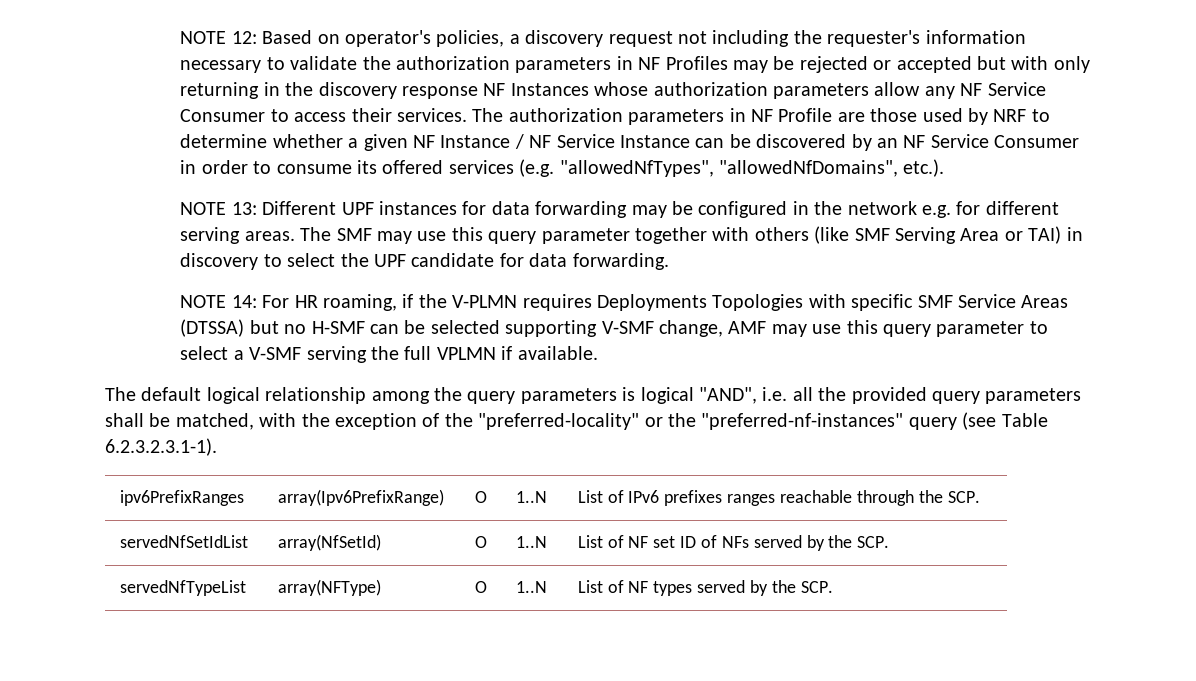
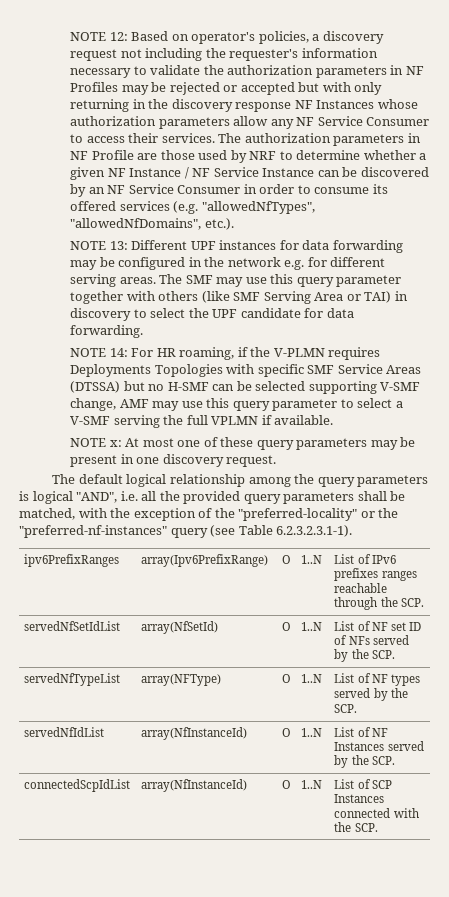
(598, 353) none -> [70,437,416,450] [70,454,277,467] // NOTE x: At most one of these query parameters may be present in one discovery request.
(833, 587) none -> [24,727,105,737] [141,727,248,740] [281,728,291,737] [301,728,323,737] [334,727,388,737] [334,741,424,751] [334,755,395,768] [24,779,131,792] [141,779,248,792] [281,780,291,789] [301,780,323,789] [334,779,392,789] [334,794,385,803] [334,808,419,818] [334,822,378,832] // servedNfIdList | array(NfInstanceId) | O | 1..N | List of NF Instances served by the SCP. // connectedScpIdList | array(NfInstanceId) | O | 1..N | List of SCP Instances connected with the SCP.

